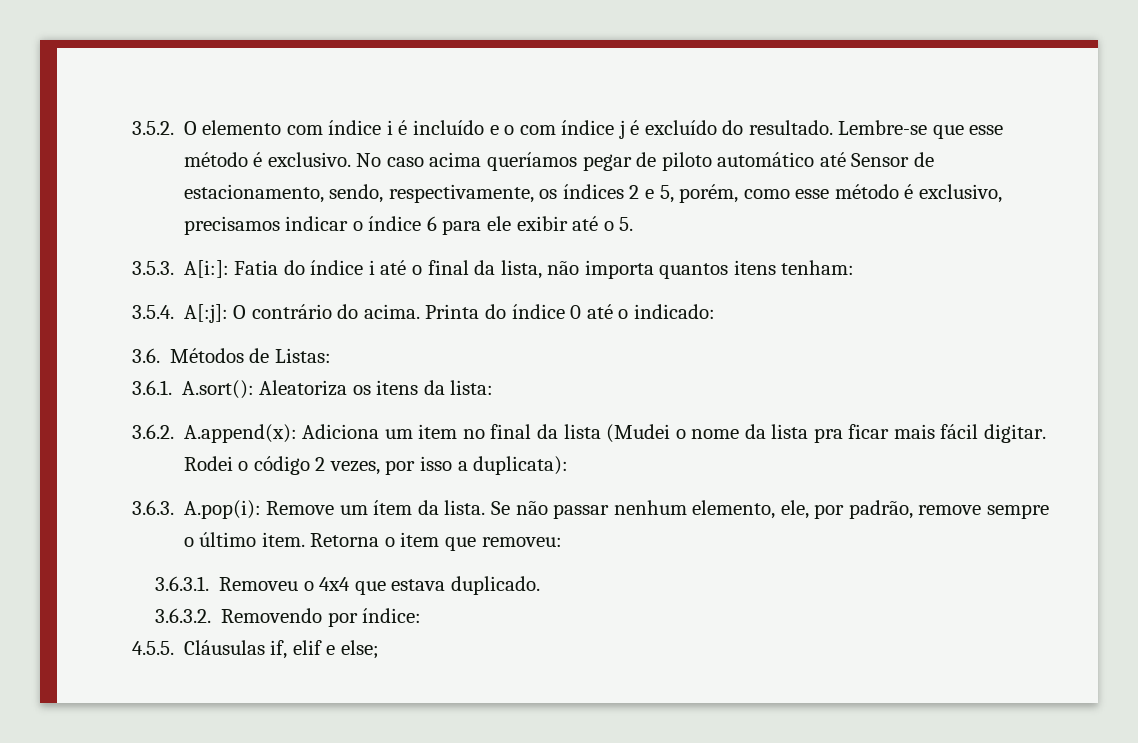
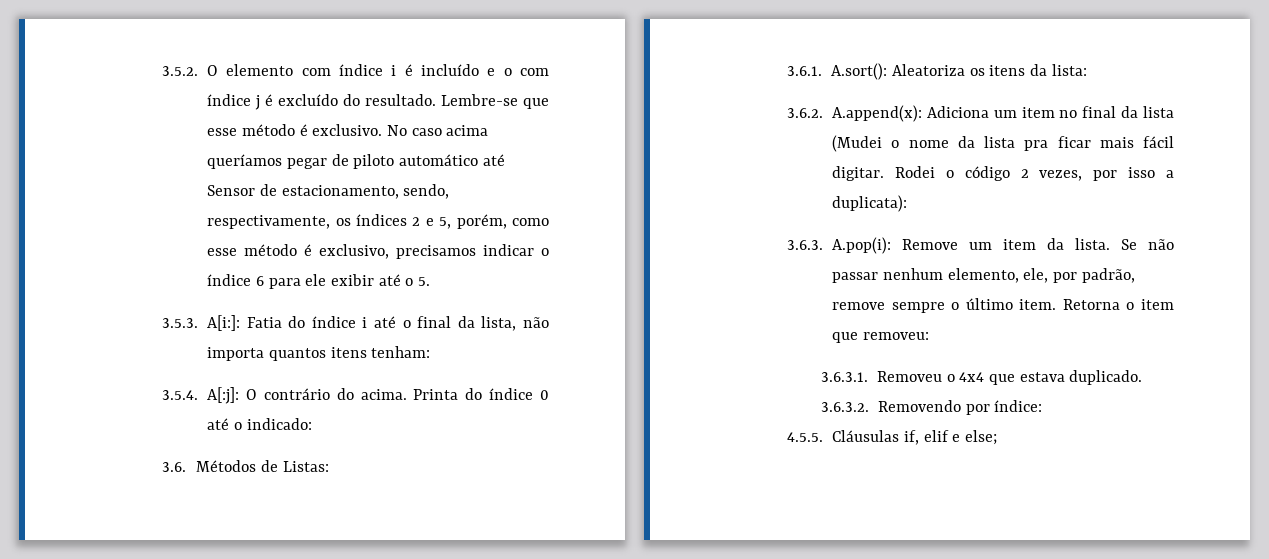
[373,500,413,515] ítem -> [1003,239,1037,250] item

